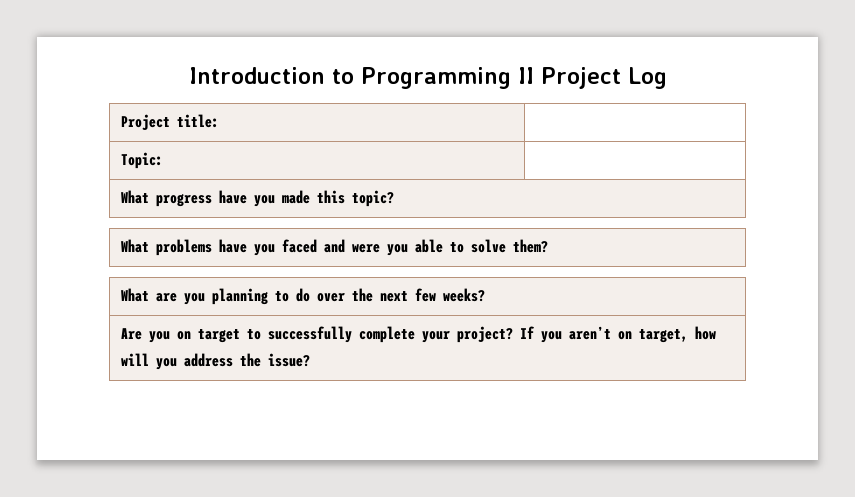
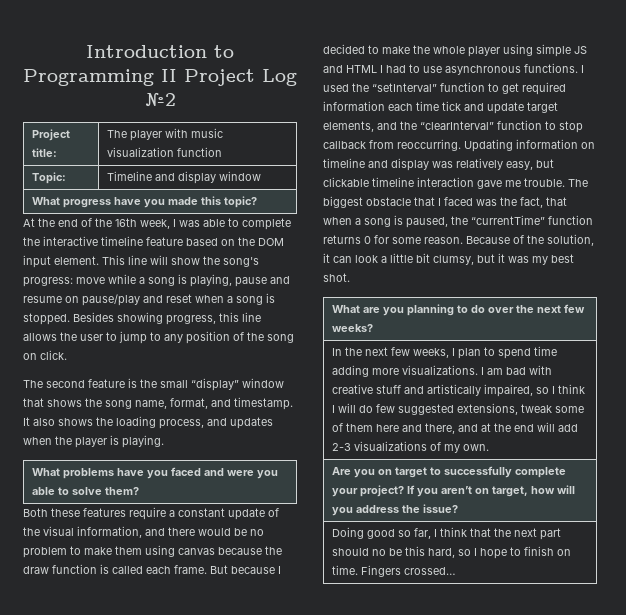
(667, 78) none -> [144,92,176,107] №2
[121,152,164,169] // Topic: | -> [106,128,223,141] [106,147,222,157] [31,172,66,184] [106,171,261,184] The player with music visualization function // Topic: | Timeline and display window
(395, 198) none -> [23,218,291,230] [23,236,284,246] [23,255,259,268] [23,274,290,287] [23,293,275,306] [23,312,261,325] [23,331,294,344] [23,350,67,360] [23,378,284,391] [23,397,293,410] [23,416,273,429] [23,435,164,448] // At the end of the 16th week, I was able to complete the interactive timeline feature based on the DOM input element. This line will show the song's progress: move while a song is playing, pause and resume on pause/play and reset when a song is stopped. Besides showing progress, this line allows the user to jump to any position of the song on click. // The second feature is the small “display” window that shows the song name, format, and timestamp. It also shows the loading process, and updates when the player is playing.
(549, 246) none -> [23,507,279,520] [23,526,264,538] [23,545,282,558] [23,564,281,574] [323,44,587,57] [323,63,584,75] [323,82,566,95] [323,101,558,114] [323,120,583,133] [323,139,595,152] [323,158,554,171] [323,177,588,189] [323,196,567,208] [323,215,593,228] [323,234,594,246] [323,253,574,265] [323,273,350,282] // Both these features require a constant update of the visual information, and there would be no problem to make them using canvas because the draw function is called each frame. But because I decided to make the whole player using simple JS and HTML I had to use asynchronous functions. I used the “setInterval” function to get required information each time tick and update target elements, and the “clearInterval” function to stop callback from reoccurring. Updating information on timeline and display was relatively easy, but clickable timeline interaction gave me trouble. The biggest obstacle that I faced was the fact, that when a song is paused, the “currentTime” function returns 0 for some reason. Because of the solution, it can look a little bit clumsy, but it was my best shot.
(486, 295) none -> [331,346,557,359] [331,365,552,377] [331,384,585,397] [331,403,584,415] [331,422,578,434] [331,441,489,453] // In the next few weeks, I plan to spend time adding more visualizations. I am bad with creative stuff and artistically impaired, so I think I will do few suggested extensions, tweak some of them here and there, and at the end will add 2-3 visualizations of my own.
(311, 360) none -> [331,527,561,540] [331,546,571,559] [331,565,456,577] // Doing good so far, I think that the next part should no be this hard, so I hope to finish on time. Fingers crossed…

